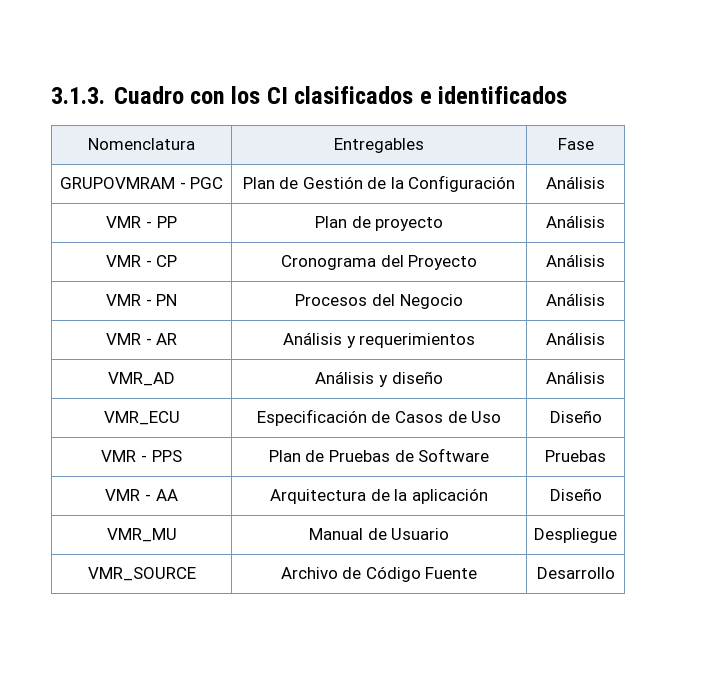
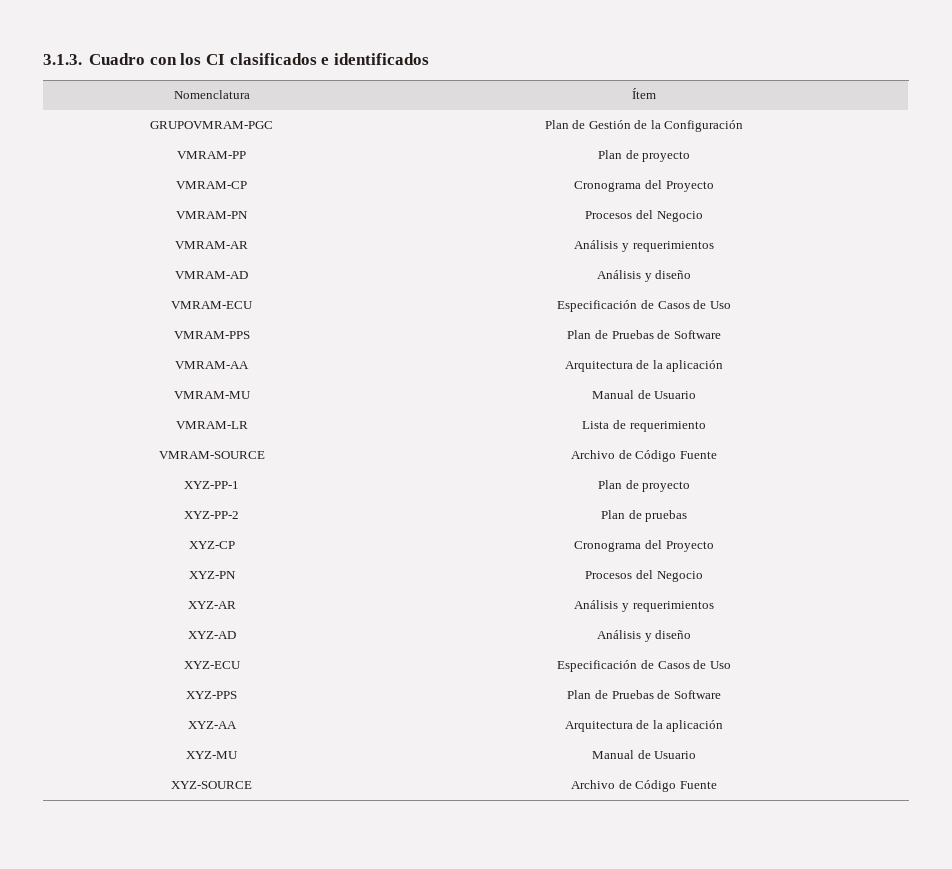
[334,138,424,153] [557,138,594,150] [59,177,224,189] Entregables | Fase // GRUPOVMRAM - PGC -> [632,88,656,99] [150,121,273,129] Ítem // GRUPOVMRAM-PGC
[546,176,605,189] [106,216,177,228] [314,216,444,231] [546,215,605,228] [105,255,178,267] [280,255,478,270] [546,254,605,267] [105,294,178,306] [295,294,463,309] [546,293,605,306] [105,333,178,345] [282,332,476,348] [546,332,605,345] [108,372,175,386] [315,371,443,387] [546,371,605,384] [103,411,180,425] [256,409,502,426] [549,410,602,423] [101,450,182,462] [268,448,490,462] [545,450,606,462] [105,489,178,501] [270,488,488,504] [549,488,602,501] [106,528,177,542] [308,528,450,540] [534,528,617,543] [87,567,196,581] [280,566,478,582] [536,567,615,579] | Análisis // VMR - PP | Plan de proyecto | Análisis // VMR - CP | Cronograma del Proyecto | Análisis // VMR - PN | Procesos del Negocio | Análisis // VMR - AR | Análisis y requerimientos | Análisis // VMR_AD | Análisis y diseño | Análisis // VMR_ECU | Especificación de Casos de Uso | Diseño // VMR - PPS | Plan de Pruebas de Software | Pruebas // VMR - AA | Arquitectura de la aplicación | Diseño // VMR_MU | Manual de Usuario | Despliegue // VMR_SOURCE | Archivo de Código Fuente | Desarrollo -> [177,151,246,159] [597,150,691,162] [176,181,247,189] [574,180,714,192] [176,211,248,219] [585,210,703,222] [175,241,248,249] [574,240,714,252] [175,271,248,279] [596,270,692,282] [171,301,253,309] [557,300,731,312] [173,331,250,339] [567,330,721,339] [175,361,249,369] [564,360,724,372] [173,391,251,399] [591,390,697,399] [175,421,248,429] [582,420,706,432] [158,451,265,459] [571,450,717,462] [184,481,239,489] [597,480,691,492] [184,511,239,519] [600,510,688,522] [188,541,235,549] [574,540,714,552] [188,571,236,579] [585,570,703,582] [187,601,236,609] [574,600,714,612] [187,631,236,639] [596,630,692,642] [183,661,241,669] [557,660,731,672] [186,691,237,699] [567,690,721,699] [187,721,237,729] [564,720,724,732] [186,751,238,759] [591,750,697,759] [171,781,252,789] [571,780,717,792] // VMRAM-PP | Plan de proyecto // VMRAM-CP | Cronograma del Proyecto // VMRAM-PN | Procesos del Negocio // VMRAM-AR | Análisis y requerimientos // VMRAM-AD | Análisis y diseño // VMRAM-ECU | Especificación de Casos de Uso // VMRAM-PPS | Plan de Pruebas de Software // VMRAM-AA | Arquitectura de la aplicación // VMRAM-MU | Manual de Usuario // VMRAM-LR | Lista de requerimiento // VMRAM-SOURCE | Archivo de Código Fuente // XYZ-PP-1 | Plan de proyecto // XYZ-PP-2 | Plan de pruebas // XYZ-CP | Cronograma del Proyecto // XYZ-PN | Procesos del Negocio // XYZ-AR | Análisis y requerimientos // XYZ-AD | Análisis y diseño // XYZ-ECU | Especificación de Casos de Uso // XYZ-PPS | Plan de Pruebas de Software // XYZ-AA | Arquitectura de la aplicación // XYZ-MU | Manual de Usuario // XYZ-SOURCE | Archivo de Código Fuente

